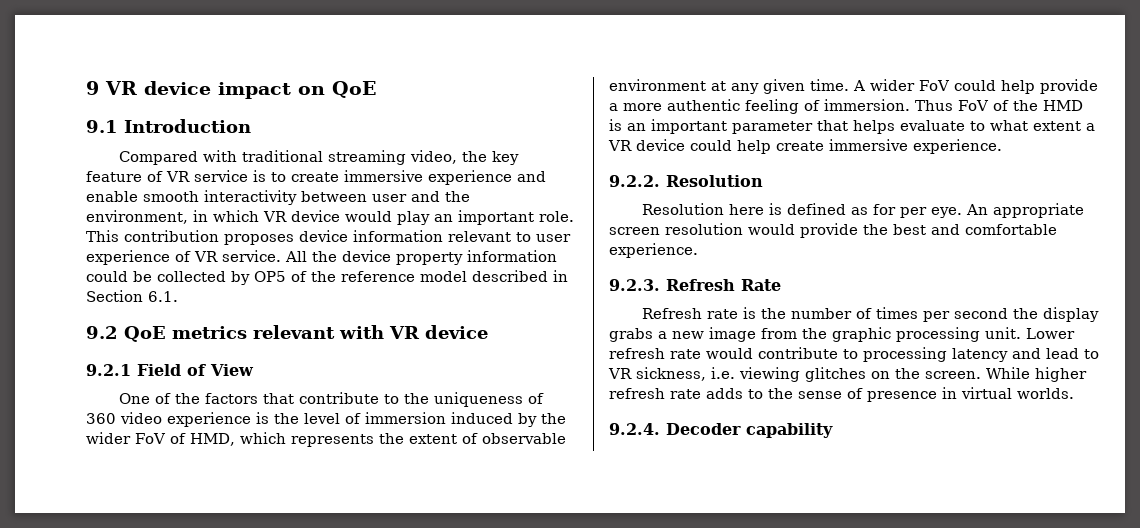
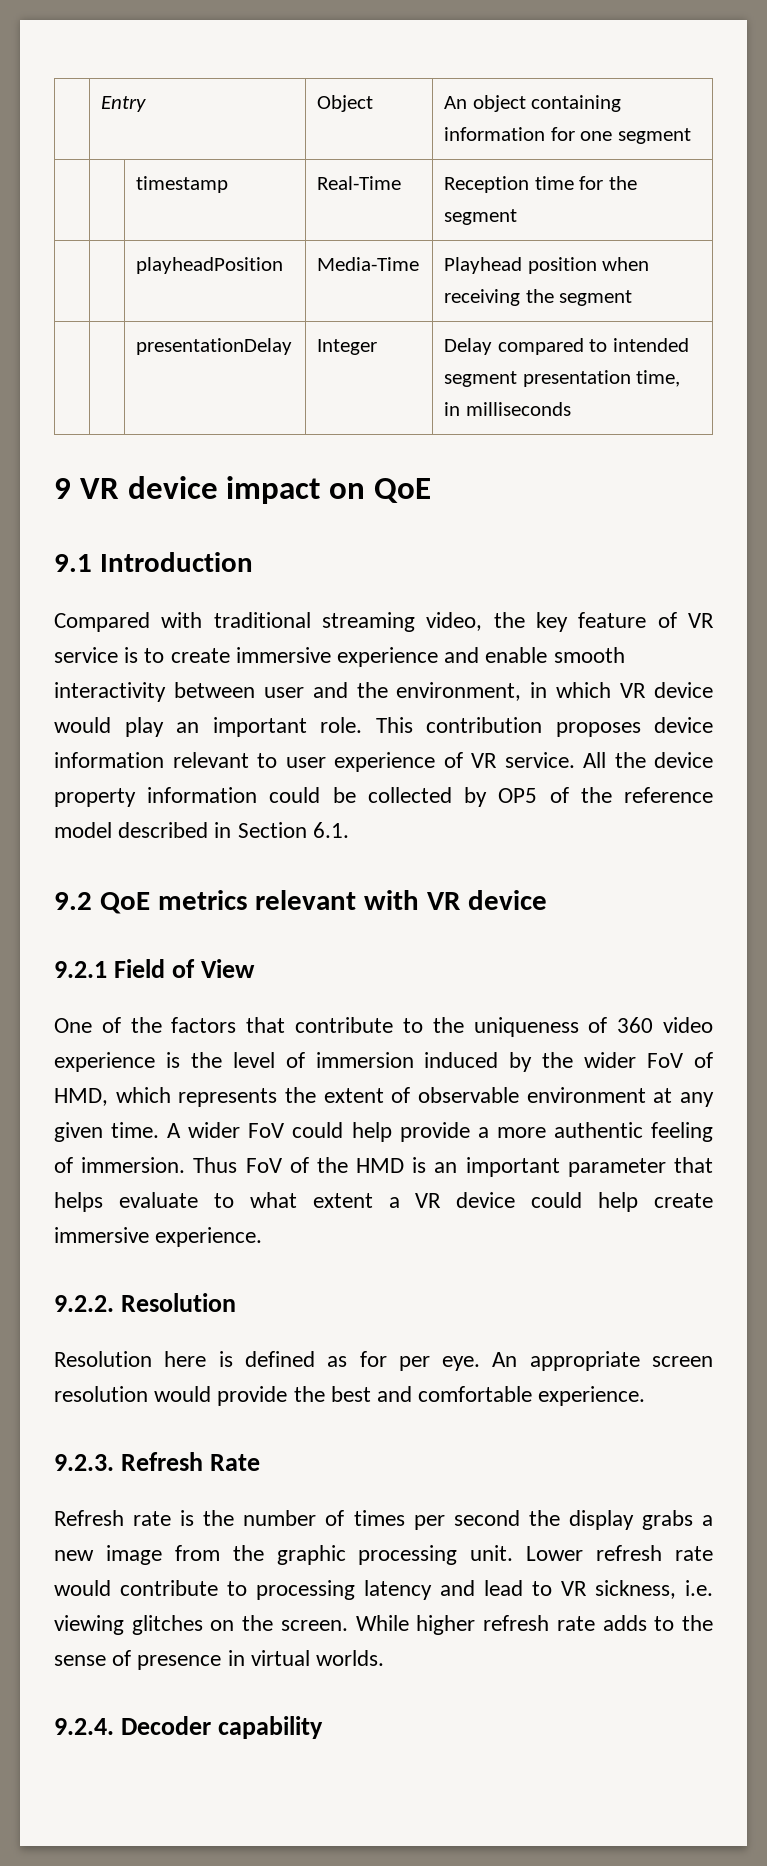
(86, 88) none -> [100,96,146,112] [316,95,373,112] [443,95,622,112] [443,127,691,144] [135,176,228,193] [316,176,401,190] [443,176,637,193] [443,209,517,225] [135,257,283,274] [316,257,419,271] [443,257,650,274] [443,289,633,306] [135,338,292,355] [316,339,377,355] [443,338,689,355] [443,370,681,387] [443,402,571,416] | Entry | Object | An object containing information for one segment // | | timestamp | Real-Time | Reception time for the segment // | | playheadPosition | Media-Time | Playhead position when receiving the segment // | | presentationDelay | Integer | Delay compared to intended segment presentation time, in milliseconds //

